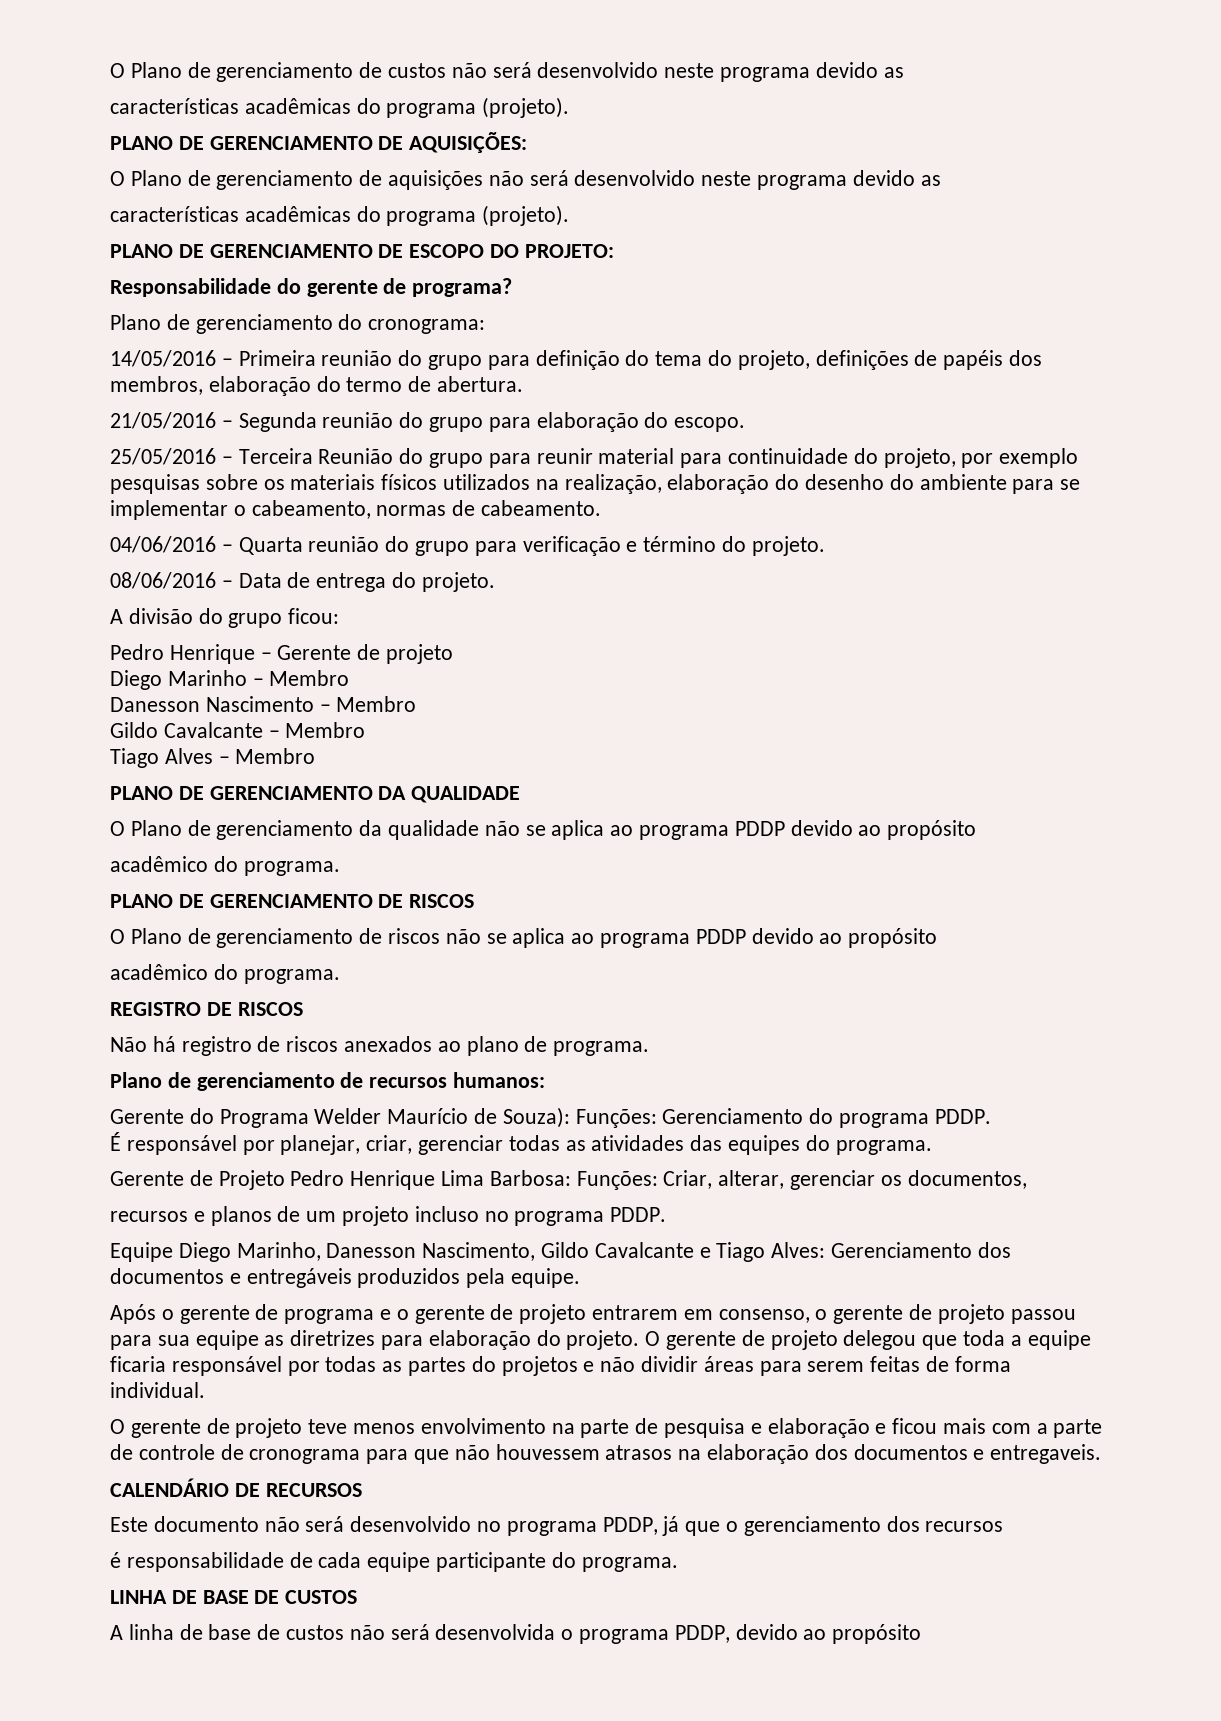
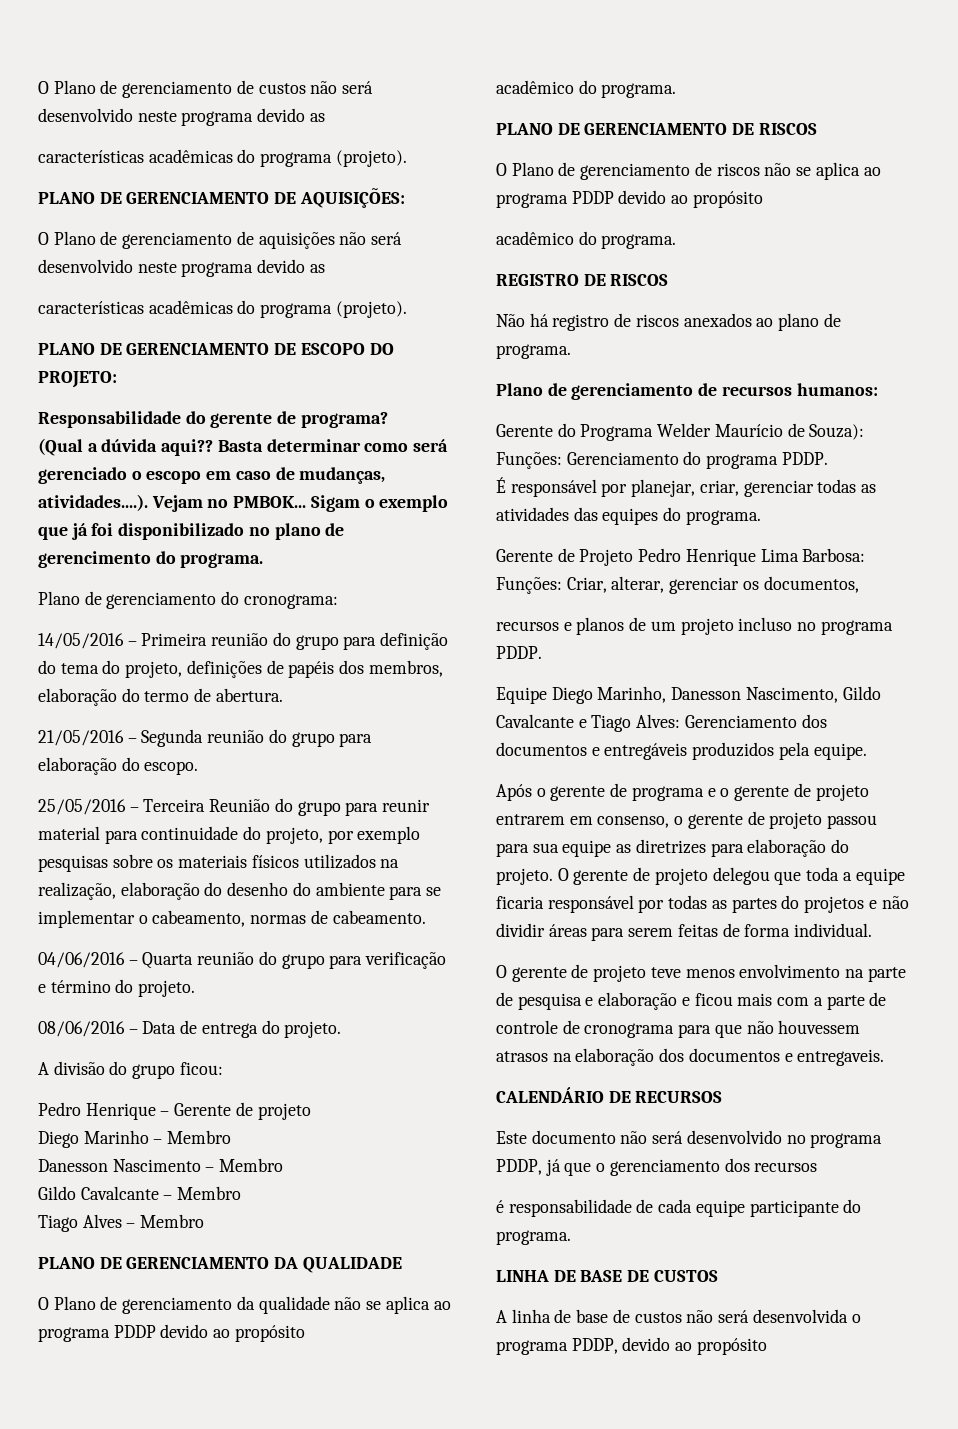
(513, 287) none -> [38,438,449,456] [38,467,386,484] [38,494,449,512] [38,523,345,540] [38,551,264,568] // (Qual a dúvida aqui?? Basta determinar como será gerenciado o escopo em caso de mudanças, atividades....). Vejam no PMBOK... Sigam o exemplo que já foi disponibilizado no plano de gerencimento do programa.

